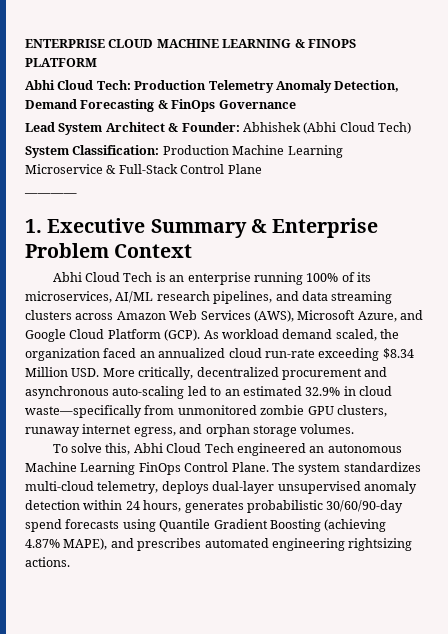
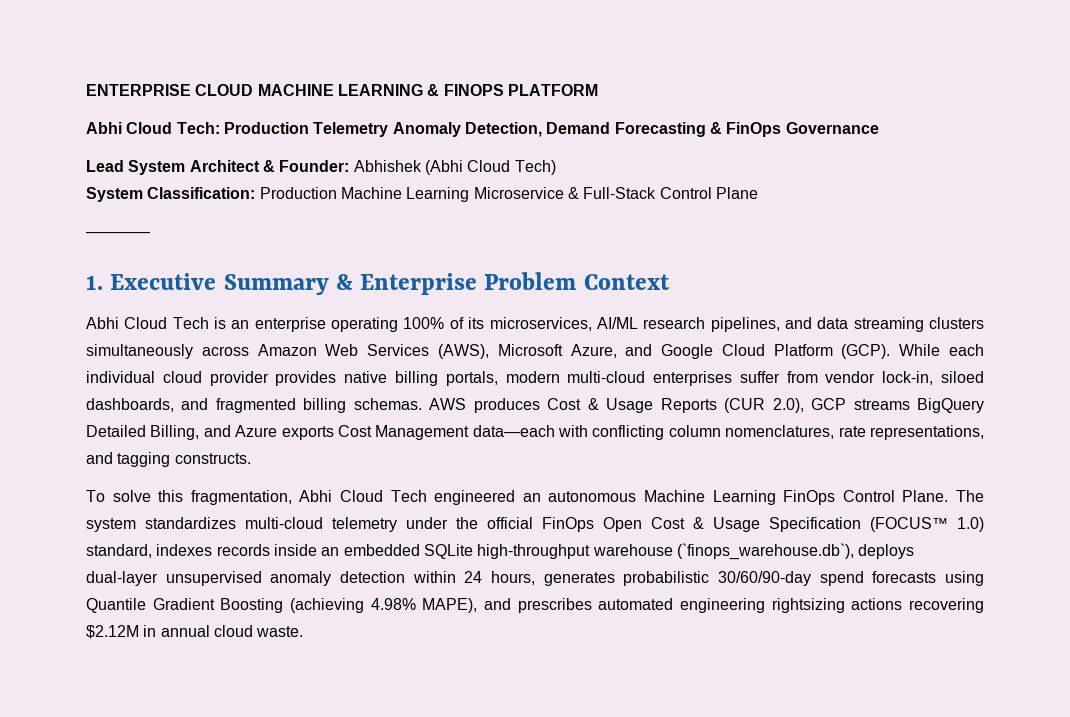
[253,272,303,285] running -> [331,317,399,332] operating
(72, 315) none -> [86,344,193,359] simultaneously
[203,329,399,341] [25,348,414,361] [25,367,388,380] [25,386,392,399] [25,405,387,418] [25,424,355,437] As workload demand scaled, the organization faced an annualized cloud run-rate exceeding $8.34 Million USD. More critically, decentralized procurement and asynchronous auto-scaling led to an estimated 32.9% in cloud waste—specifically from unmonitored zombie GPU clusters, runaway internet egress, and orphan storage volumes. -> [899,344,985,356] [86,371,985,386] [86,398,985,413] [86,425,984,440] [86,452,251,467] While each individual cloud provider provides native billing portals, modern multi-cloud enterprises suffer from vendor lock-in, siloed dashboards, and fragmented billing schemas. AWS produces Cost & Usage Reports (CUR 2.0), GCP streams BigQuery Detailed Billing, and Azure exports Cost Management data—each with conflicting column nomenclatures, rate representations, and tagging constructs.
[105,443,131,455] this, -> [158,490,292,505] this fragmentation,
[97,481,159,494] telemetry, -> [332,517,984,532] [86,543,854,560] telemetry under the official FinOps Open Cost & Usage Specification (FOCUS™ 1.0) standard, indexes records inside an embedded SQLite high-throughput warehouse (`finops_warehouse.db`),
[25,539,60,548] 4.87% -> [370,598,416,610] 4.98%
[25,557,70,567] actions. -> [851,598,984,613] [86,625,304,639] actions recovering $2.12M in annual cloud waste.

